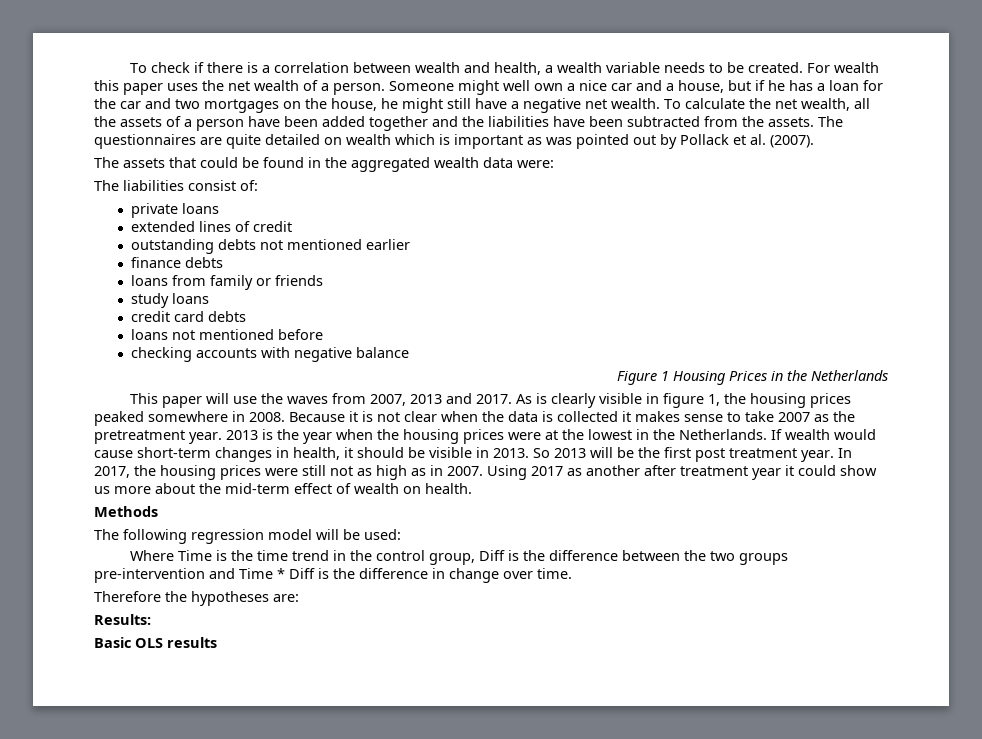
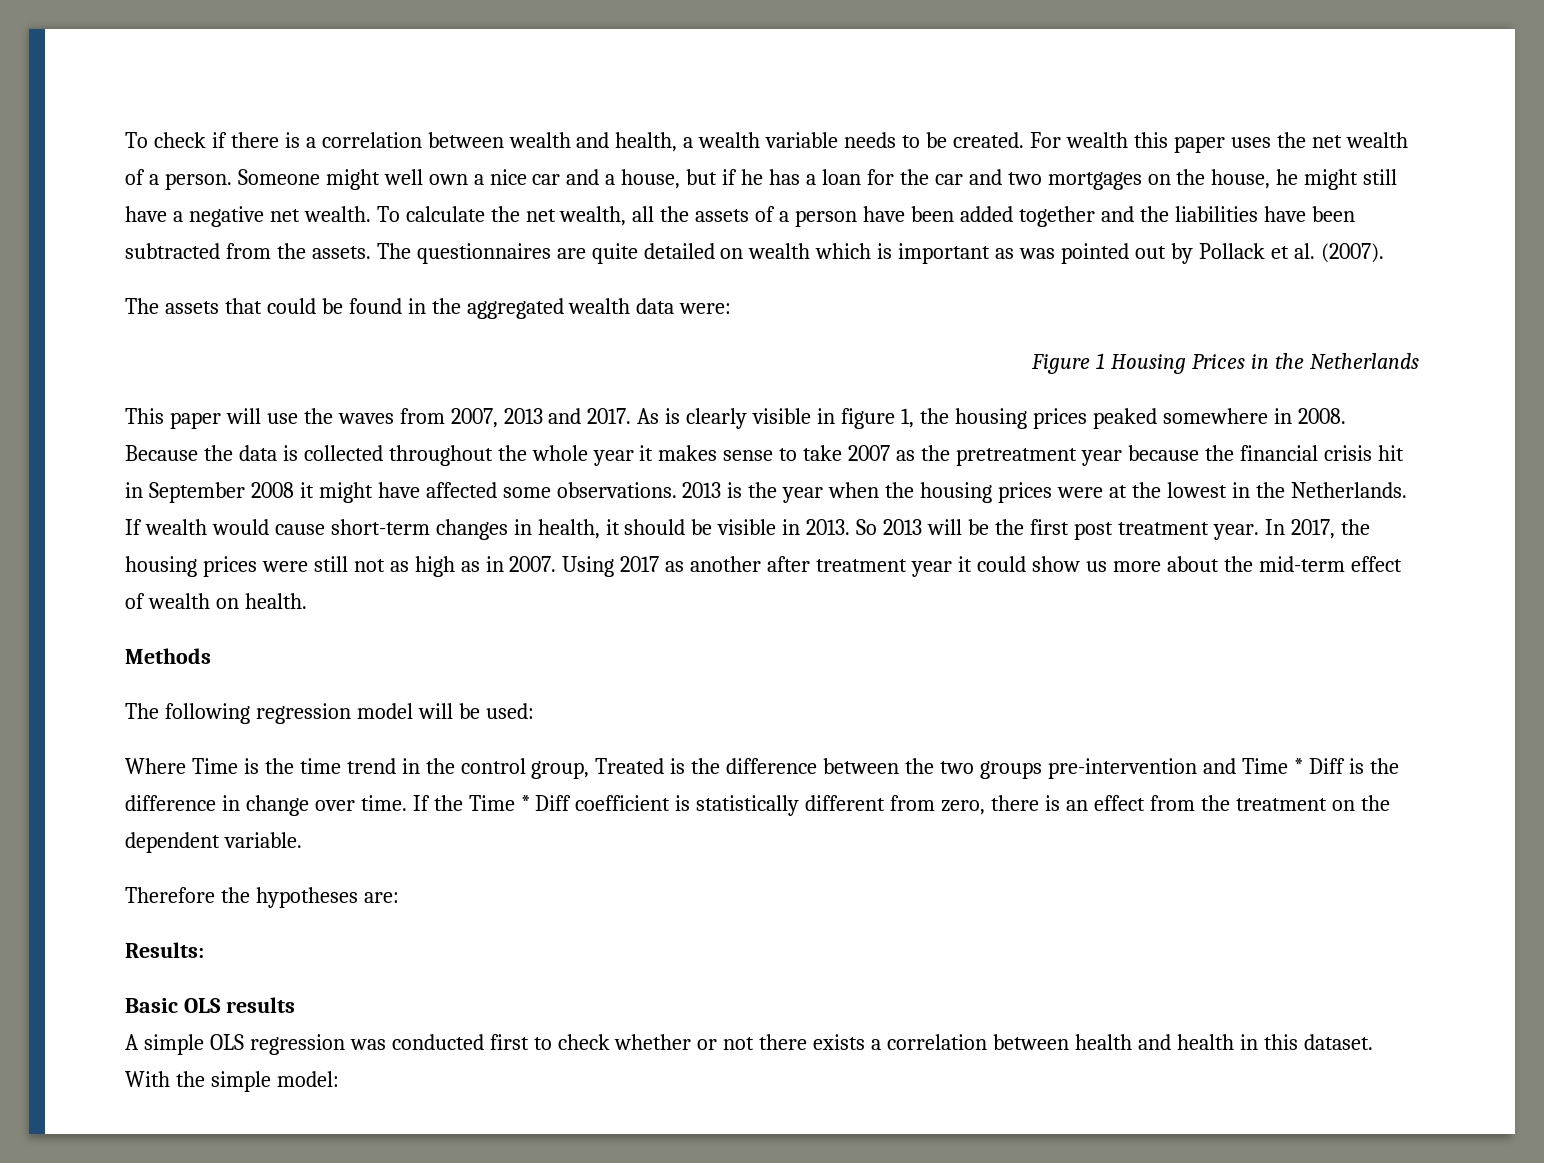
[94,180,258,191] [130,203,219,218] [130,221,292,232] [130,239,410,254] [130,257,223,268] [130,275,323,290] [130,293,209,308] [130,311,246,322] [130,329,323,340] [130,347,409,362] // The liabilities consist of: // private loans // extended lines of credit // outstanding debts not mentioned earlier // finance debts // loans from family or friends // study loans // credit card debts // loans not mentioned before // checking accounts with negative balance -> (732, 308) none
[349,411,618,422] it is not clear when the data is collected -> [203,445,634,466] the data is collected throughout the whole year
[189,432,222,444] year. -> [1080,445,1404,466] [125,482,677,503] year because the financial crisis hit in September 2008 it might have affected some observations.
[479,550,506,561] Diff -> [595,758,665,774] Treated
(572, 573) none -> [412,795,1390,816] [125,832,302,853] If the Time * Diff coefficient is statistically different from zero, there is an effect from the treatment on the dependent variable.
(217, 642) none -> [125,1034,1373,1055] [125,1071,339,1092] // A simple OLS regression was conducted first to check whether or not there exists a correlation between health and health in this dataset. With the simple model:

